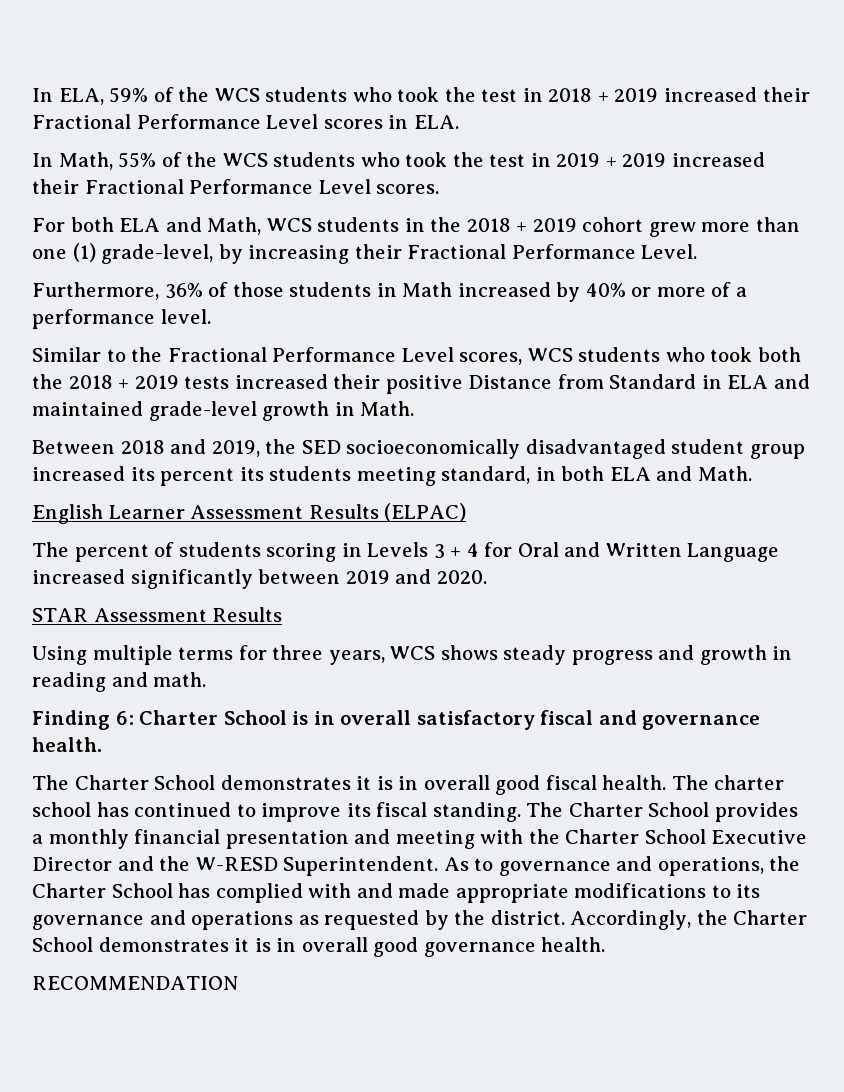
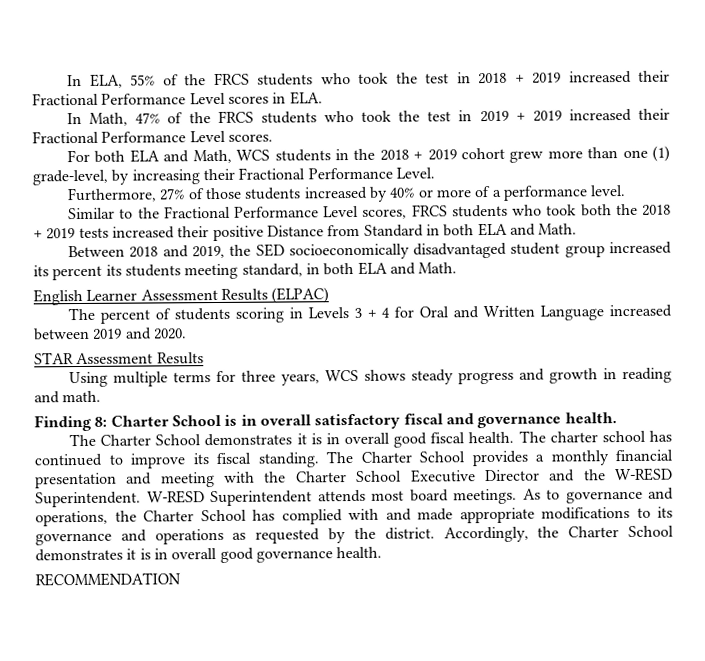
[109,87,260,103] 59% of the WCS -> [130,72,250,86] 55% of the FRCS
[118,152,268,168] 55% of the WCS -> [135,110,254,124] 47% of the FRCS
[164,283,203,299] 36% -> [159,188,186,201] 27%
[376,282,453,297] in Math -> (302, 193) none
[527,348,573,362] WCS -> [411,204,448,217] FRCS
[727,374,810,389] [32,401,355,421] ELA and maintained grade-level growth in -> [443,222,536,237] both ELA and
[130,569,253,589] significantly -> (672, 311) none
[115,711,134,725] 6: -> [94,416,108,427] 8:
(439, 866) none -> [146,488,517,507] W-RESD Superintendent attends most board meetings.

